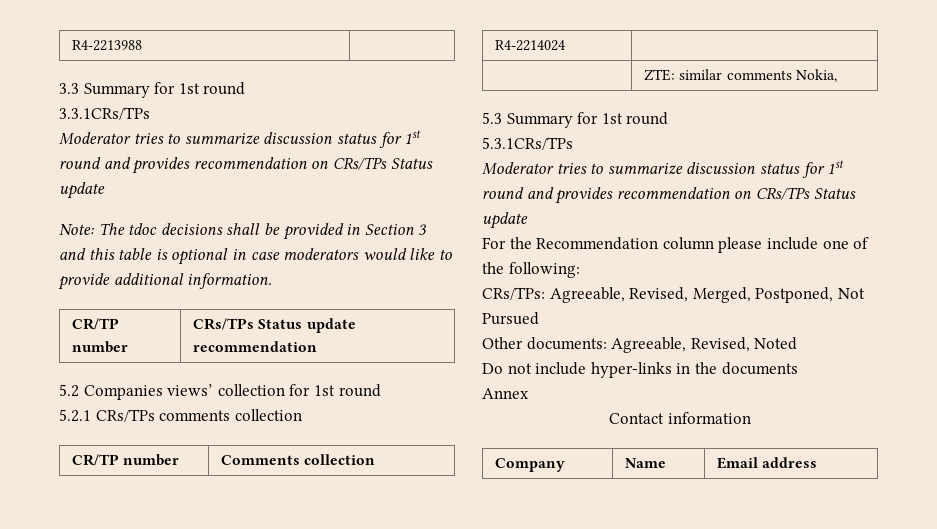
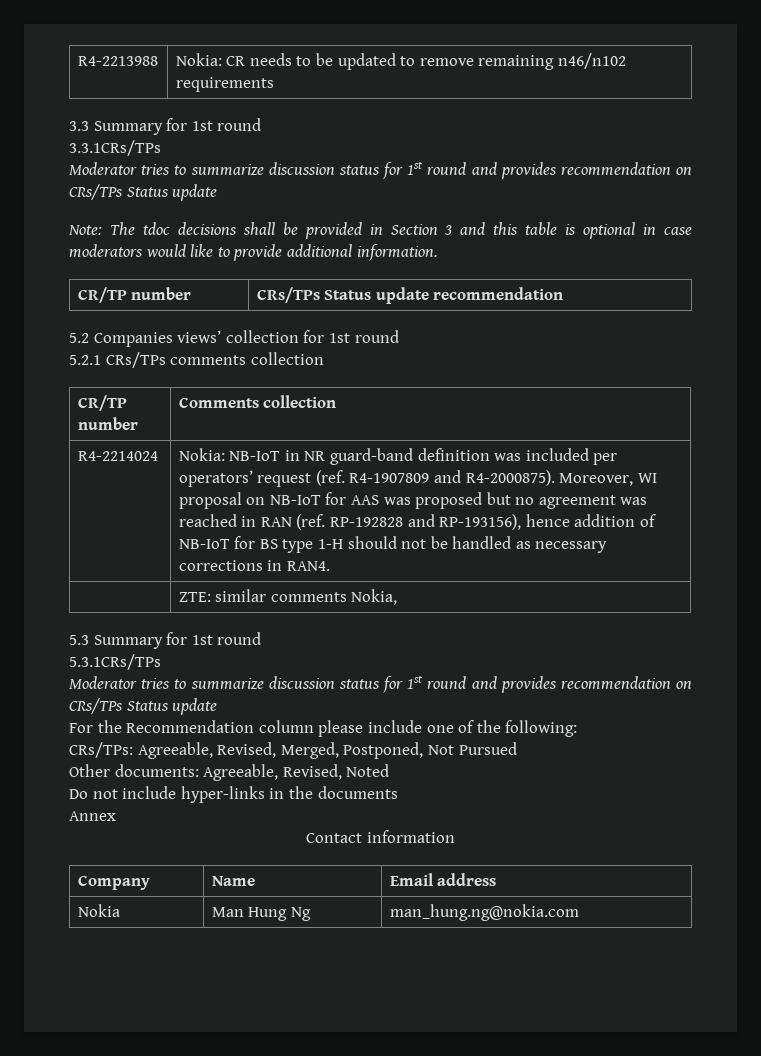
(143, 45) none -> [175,53,626,70] [175,77,274,92] Nokia: CR needs to be updated to remove remaining n46/n102 requirements
(566, 45) none -> [178,448,618,465] [178,470,657,487] [178,492,648,509] [178,514,656,530] [178,536,608,553] [178,560,330,571] Nokia: NB-IoT in NR guard-band definition was included per operators’ request (ref. R4-1907809 and R4-2000875). Moreover, WI proposal on NB-IoT for AAS was proposed but no agreement was reached in RAN (ref. RP-192828 and RP-193156), hence addition of NB-IoT for BS type 1-H should not be handled as necessary corrections in RAN4.
(818, 462) none -> [77,904,120,917] [211,907,311,921] [389,904,579,921] // Nokia | Man Hung Ng | man_hung.ng@nokia.com

